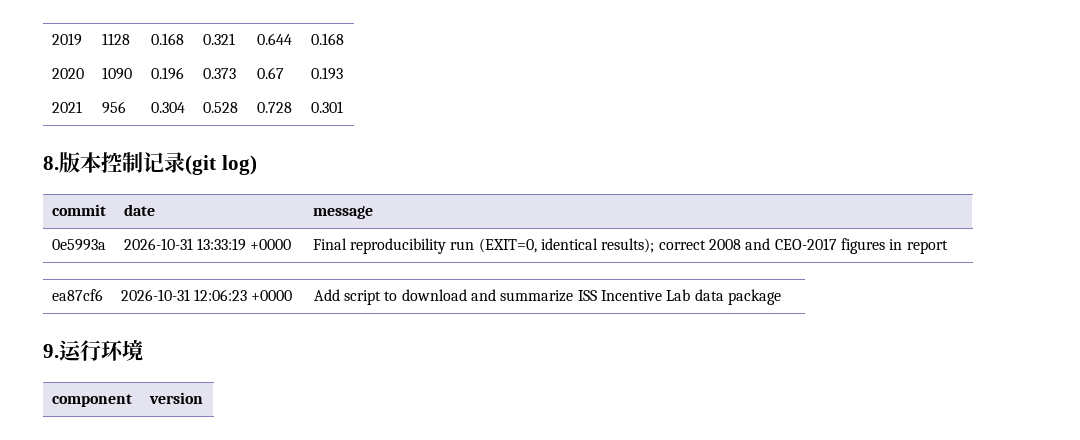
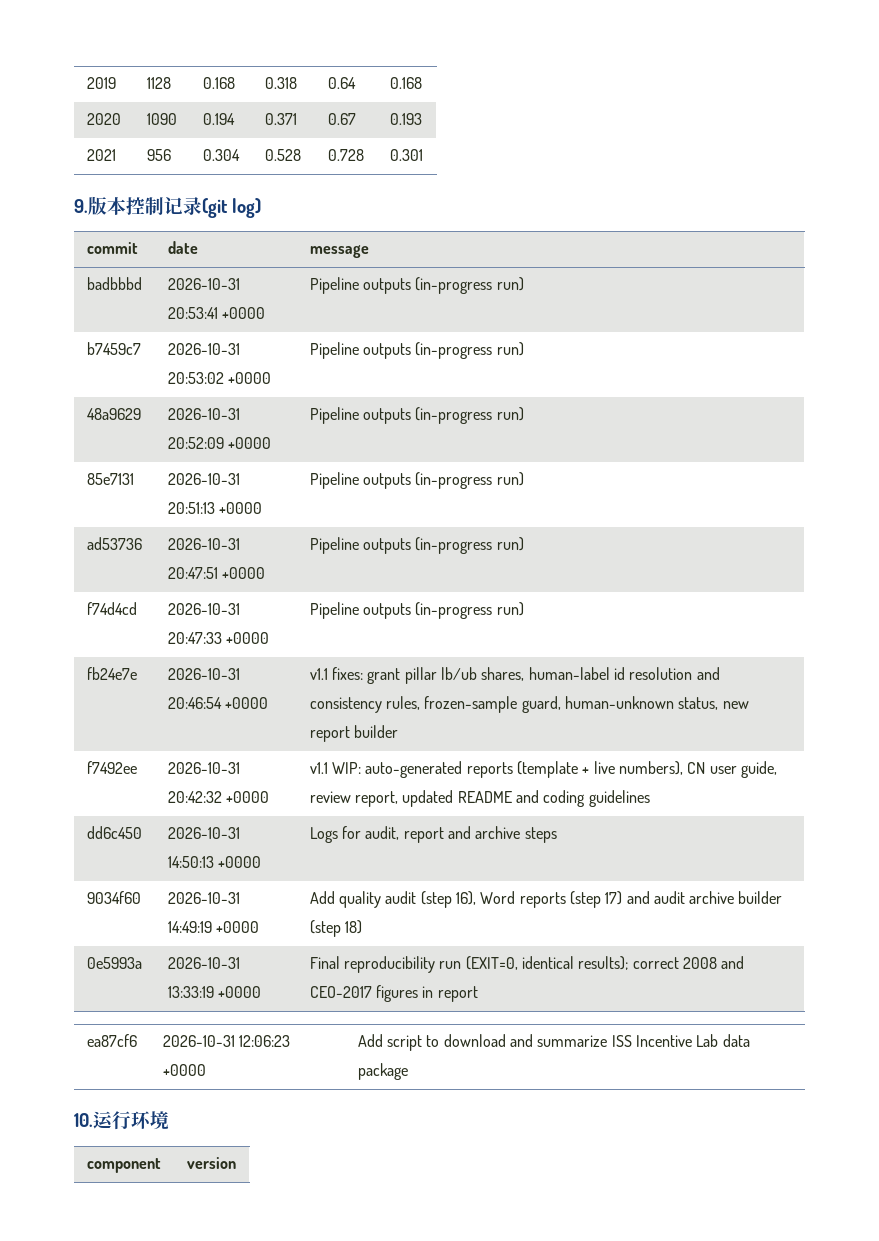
[202,33,235,45] [256,33,292,45] 0.321 | 0.644 -> [264,77,297,89] [327,77,356,89] 0.318 | 0.64
[150,67,184,80] [202,68,236,79] 0.196 | 0.373 -> [202,113,235,125] [264,113,297,125] 0.194 | 0.371
[43,156,59,170] 8. -> [74,199,88,213] 9.
(373, 212) none -> [86,277,142,290] [167,278,240,290] [167,307,265,319] [309,277,524,294] [86,342,141,355] [167,343,240,355] [167,372,271,384] [309,342,524,359] [86,408,141,420] [167,408,240,420] [167,437,271,449] [309,407,524,424] [86,473,134,485] [167,473,240,485] [167,502,262,514] [309,472,524,489] [86,537,142,550] [167,538,240,550] [167,567,265,579] [309,537,524,554] [86,602,137,615] [167,603,240,615] [167,632,269,644] [309,602,524,619] [86,667,137,680] [167,668,240,680] [167,697,268,709] [309,667,720,684] [309,696,749,713] [309,725,398,742] [86,761,137,774] [167,762,240,774] [167,791,269,803] [309,761,777,778] [309,790,650,807] [86,826,142,839] [167,827,240,839] [167,856,261,868] [309,826,557,843] [86,891,141,904] [167,892,240,904] [167,921,259,933] [309,891,783,908] [309,920,362,937] // badbbbd | 2026-10-31 20:53:41 +0000 | Pipeline outputs (in-progress run) // b7459c7 | 2026-10-31 20:53:02 +0000 | Pipeline outputs (in-progress run) // 48a9629 | 2026-10-31 20:52:09 +0000 | Pipeline outputs (in-progress run) // 85e7131 | 2026-10-31 20:51:13 +0000 | Pipeline outputs (in-progress run) // ad53736 | 2026-10-31 20:47:51 +0000 | Pipeline outputs (in-progress run) // f74d4cd | 2026-10-31 20:47:33 +0000 | Pipeline outputs (in-progress run) // fb24e7e | 2026-10-31 20:46:54 +0000 | v1.1 fixes: grant pillar lb/ub shares, human-label id resolution and consistency rules, frozen-sample guard, human-unknown status, new report builder // f7492ee | 2026-10-31 20:42:32 +0000 | v1.1 WIP: auto-generated reports (template + live numbers), CN user guide, review report, updated README and coding guidelines // dd6c450 | 2026-10-31 14:50:13 +0000 | Logs for audit, report and archive steps // 9034f60 | 2026-10-31 14:49:19 +0000 | Add quality audit (step 16), Word reports (step 17) and audit archive builder (step 18)
[43,344,59,358] 9. -> [74,1113,93,1127] 10.

